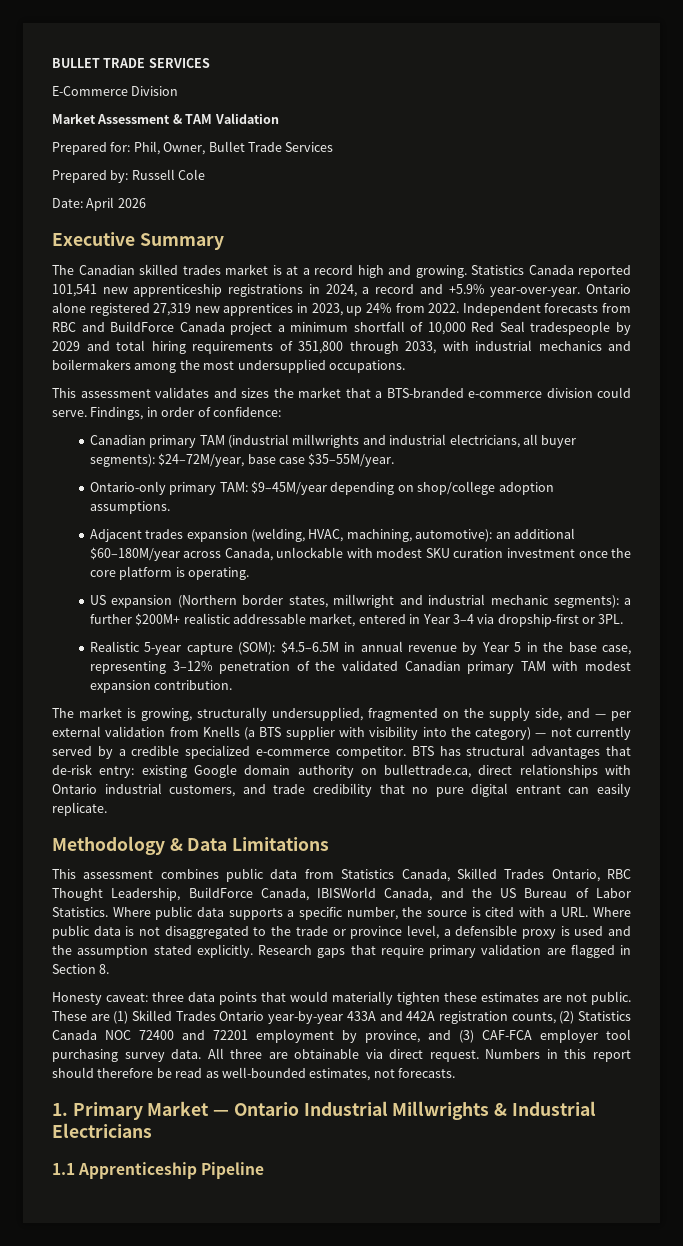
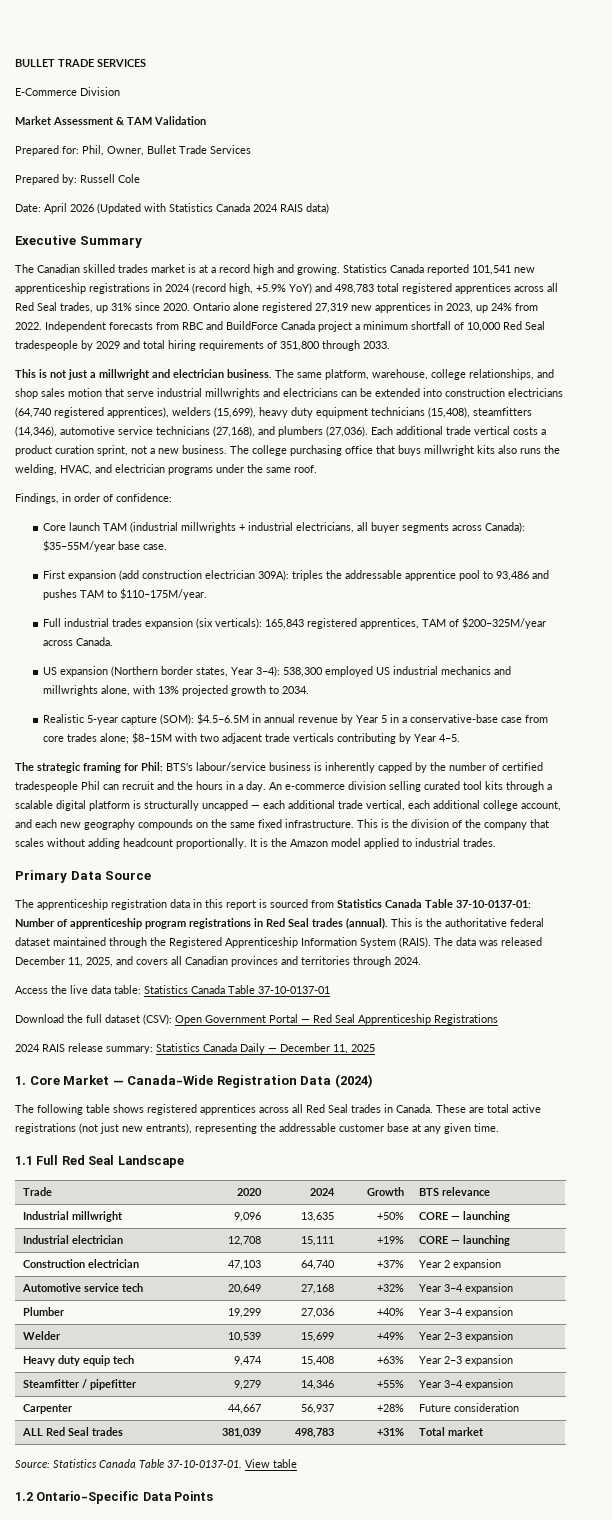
(146, 203) none -> [97,203,329,214] (Updated with Statistics Canada 2024 RAIS data)
[325,284,581,297] 2024, a record and +5.9% year-over-year. -> [165,283,558,294] [15,302,190,313] 2024 (record high, +5.9% YoY) and 498,783 total registered apprentices across all Red Seal trades, up 31% since 2020.
[405,340,631,354] [52,359,405,373] [52,387,631,398] [52,410,87,417] 2033, with industrial mechanics and boilermakers among the most undersupplied occupations. // This assessment validates and sizes the market that a BTS-branded e-commerce division could serve. -> [363,341,390,349] [15,369,554,380] [15,388,563,399] [15,407,532,418] [15,426,546,437] [15,445,560,456] [15,464,317,475] 2033. // This is not just a millwright and electrician business. The same platform, warehouse, college relationships, and shop sales motion that serve industrial millwrights and electricians can be extended into construction electricians (64,740 registered apprentices), welders (15,699), heavy duty equipment technicians (15,408), steamfitters (14,346), automotive service technicians (27,168), and plumbers (27,036). Each additional trade vertical costs a product curation sprint, not a new business. The college purchasing office that buys millwright kits also runs the welding, HVAC, and electrician programs under the same roof. //
[89,435,197,448] Canadian primary -> [42,522,100,531] Core launch
[362,435,386,445] and -> [238,524,245,531] +
[89,453,395,467] [89,481,554,495] [89,501,170,514] [89,528,575,542] [89,547,631,561] [89,566,250,580] segments): $24–72M/year, base case $35–55M/year. // Ontario-only primary TAM: $9–45M/year depending on shop/college adoption assumptions. // Adjacent trades expansion (welding, HVAC, machining, automotive): an additional $60–180M/year across Canada, unlockable with modest SKU curation investment once the core platform is operating. -> [401,522,525,533] [42,540,167,552] [42,570,549,581] [42,588,207,600] [42,617,546,629] [42,637,113,646] segments across Canada): $35–55M/year base case. // First expansion (add construction electrician 309A): triples the addressable apprentice pool to 93,486 and pushes TAM to $110–175M/year. // Full industrial trades expansion (six verticals): 165,843 registered apprentices, TAM of $200–325M/year across Canada.
[333,594,632,608] [89,613,624,627] millwright and industrial mechanic segments): a further $200M+ realistic addressable market, entered in Year 3–4 via dropship-first or 3PL. -> [230,666,511,677] [42,685,309,696] Year 3–4): 538,300 employed US industrial mechanics and millwrights alone, with 13% projected growth to 2034.
[543,642,632,655] [89,660,631,674] [89,680,233,693] [52,707,631,721] [52,726,631,740] [52,745,632,759] [52,764,631,778] [52,783,631,797] [52,802,107,816] [52,836,330,855] [52,868,632,882] [52,887,631,901] [52,906,632,920] [52,925,631,939] [52,944,631,958] [52,964,110,974] [52,991,631,1005] [52,1010,631,1024] [52,1029,631,1043] [52,1048,632,1062] [52,1067,455,1081] the base case, representing 3–12% penetration of the validated Canadian primary TAM with modest expansion contribution. // The market is growing, structurally undersupplied, fragmented on the supply side, and — per external validation from Knells (a BTS supplier with visibility into the category) — not currently served by a credible specialized e-commerce competitor. BTS has structural advantages that de-risk entry: existing Google domain authority on bullettrade.ca, direct relationships with Ontario industrial customers, and trade credibility that no pure digital entrant can easily replicate. // Methodology & Data Limitations // This assessment combines public data from Statistics Canada, Skilled Trades Ontario, RBC Thought Leadership, BuildForce Canada, IBISWorld Canada, and the US Bureau of Labor Statistics. Where public data supports a specific number, the source is cited with a URL. Where public data is not disaggregated to the trade or province level, a defensible proxy is used and the assumption stated explicitly. Research gaps that require primary validation are flagged in Section 8. // Honesty caveat: three data points that would materially tighten these estimates are not public. These are (1) Skilled Trades Ontario year-by-year 433A and 442A registration counts, (2) Statistics Canada NOC 72400 and 72201 employment by province, and (3) CAF-FCA employer tool purchasing survey data. All three are obtainable via direct request. Numbers in this report should therefore be read as well-bounded estimates, not forecasts. -> [401,714,548,723] [42,732,460,744] [15,762,543,773] [15,781,552,792] [15,800,561,811] [15,819,549,830] [15,838,496,849] [15,870,152,883] [15,899,531,910] [15,918,544,929] [15,937,542,948] [15,956,421,967] [15,985,330,994] [15,1014,498,1025] [15,1043,375,1054] a conservative-base case from core trades alone; $8–15M with two adjacent trade verticals contributing by Year 4–5. // The strategic framing for Phil: BTS's labour/service business is inherently capped by the number of certified tradespeople Phil can recruit and the hours in a day. An e-commerce division selling curated tool kits through a scalable digital platform is structurally uncapped — each additional trade vertical, each additional college account, and each new geography compounds on the same fixed infrastructure. This is the division of the company that scales without adding headcount proportionally. It is the Amazon model applied to industrial trades. // Primary Data Source // The apprenticeship registration data in this report is sourced from Statistics Canada Table 37-10-0137-01: Number of apprenticeship program registrations in Red Seal trades (annual). This is the authoritative federal dataset maintained through the Registered Apprenticeship Information System (RAIS). The data was released December 11, 2025, and covers all Canadian provinces and territories through 2024. // Access the live data table: Statistics Canada Table 37-10-0137-01 // Download the full dataset (CSV): Open Government Portal — Red Seal Apprenticeship Registrations // 2024 RAIS release summary: Statistics Canada Daily — December 11, 2025
[72,1102,143,1120] Primary -> [29,1076,60,1085] Core
[233,1101,596,1120] [52,1123,152,1138] [52,1162,265,1179] Ontario Industrial Millwrights & Industrial Electricians // 1.1 Apprenticeship Pipeline -> [127,1074,373,1088] [15,1104,541,1115] [15,1123,499,1134] [15,1155,184,1168] [23,1187,53,1196] [236,1188,262,1196] [309,1188,335,1196] [366,1187,404,1196] [419,1187,491,1196] [23,1211,124,1222] [233,1212,261,1222] [300,1212,334,1222] [376,1212,404,1220] [419,1211,511,1222] [23,1235,124,1244] [227,1236,261,1246] [300,1236,334,1246] [376,1236,404,1244] [419,1235,511,1246] [23,1259,140,1268] [227,1260,261,1270] [300,1260,335,1270] [376,1260,404,1268] [419,1259,502,1270] [22,1283,144,1292] [227,1284,261,1294] [300,1284,334,1294] [376,1284,404,1292] [419,1283,514,1294] [23,1307,66,1316] [227,1308,261,1318] [300,1308,334,1318] [376,1308,404,1316] [419,1307,514,1318] [23,1331,62,1340] [227,1332,261,1342] [300,1332,334,1342] [376,1332,404,1340] [419,1331,514,1342] [23,1355,135,1366] [233,1356,262,1366] [300,1356,334,1366] [376,1356,404,1364] [419,1355,514,1366] [23,1379,138,1390] [233,1380,261,1390] [300,1380,334,1390] [376,1380,404,1388] [419,1379,514,1390] [23,1404,74,1414] [227,1404,261,1414] [300,1404,334,1414] [376,1404,404,1412] [419,1403,520,1412] [22,1427,124,1436] [221,1428,261,1438] [294,1428,334,1438] [376,1428,404,1436] [419,1427,485,1436] [15,1459,297,1468] [15,1491,214,1504] Canada-Wide Registration Data (2024) // The following table shows registered apprentices across all Red Seal trades in Canada. These are total active registrations (not just new entrants), representing the addressable customer base at any given time. // 1.1 Full Red Seal Landscape // Trade | 2020 | 2024 | Growth | BTS relevance // Industrial millwright | 9,096 | 13,635 | +50% | CORE — launching // Industrial electrician | 12,708 | 15,111 | +19% | CORE — launching // Construction electrician | 47,103 | 64,740 | +37% | Year 2 expansion // Automotive service tech | 20,649 | 27,168 | +32% | Year 3–4 expansion // Plumber | 19,299 | 27,036 | +40% | Year 3–4 expansion // Welder | 10,539 | 15,699 | +49% | Year 2–3 expansion // Heavy duty equip tech | 9,474 | 15,408 | +63% | Year 2–3 expansion // Steamfitter / pipefitter | 9,279 | 14,346 | +55% | Year 3–4 expansion // Carpenter | 44,667 | 56,937 | +28% | Future consideration // ALL Red Seal trades | 381,039 | 498,783 | +31% | Total market // Source: Statistics Canada Table 37-10-0137-01. View table // 1.2 Ontario-Specific Data Points

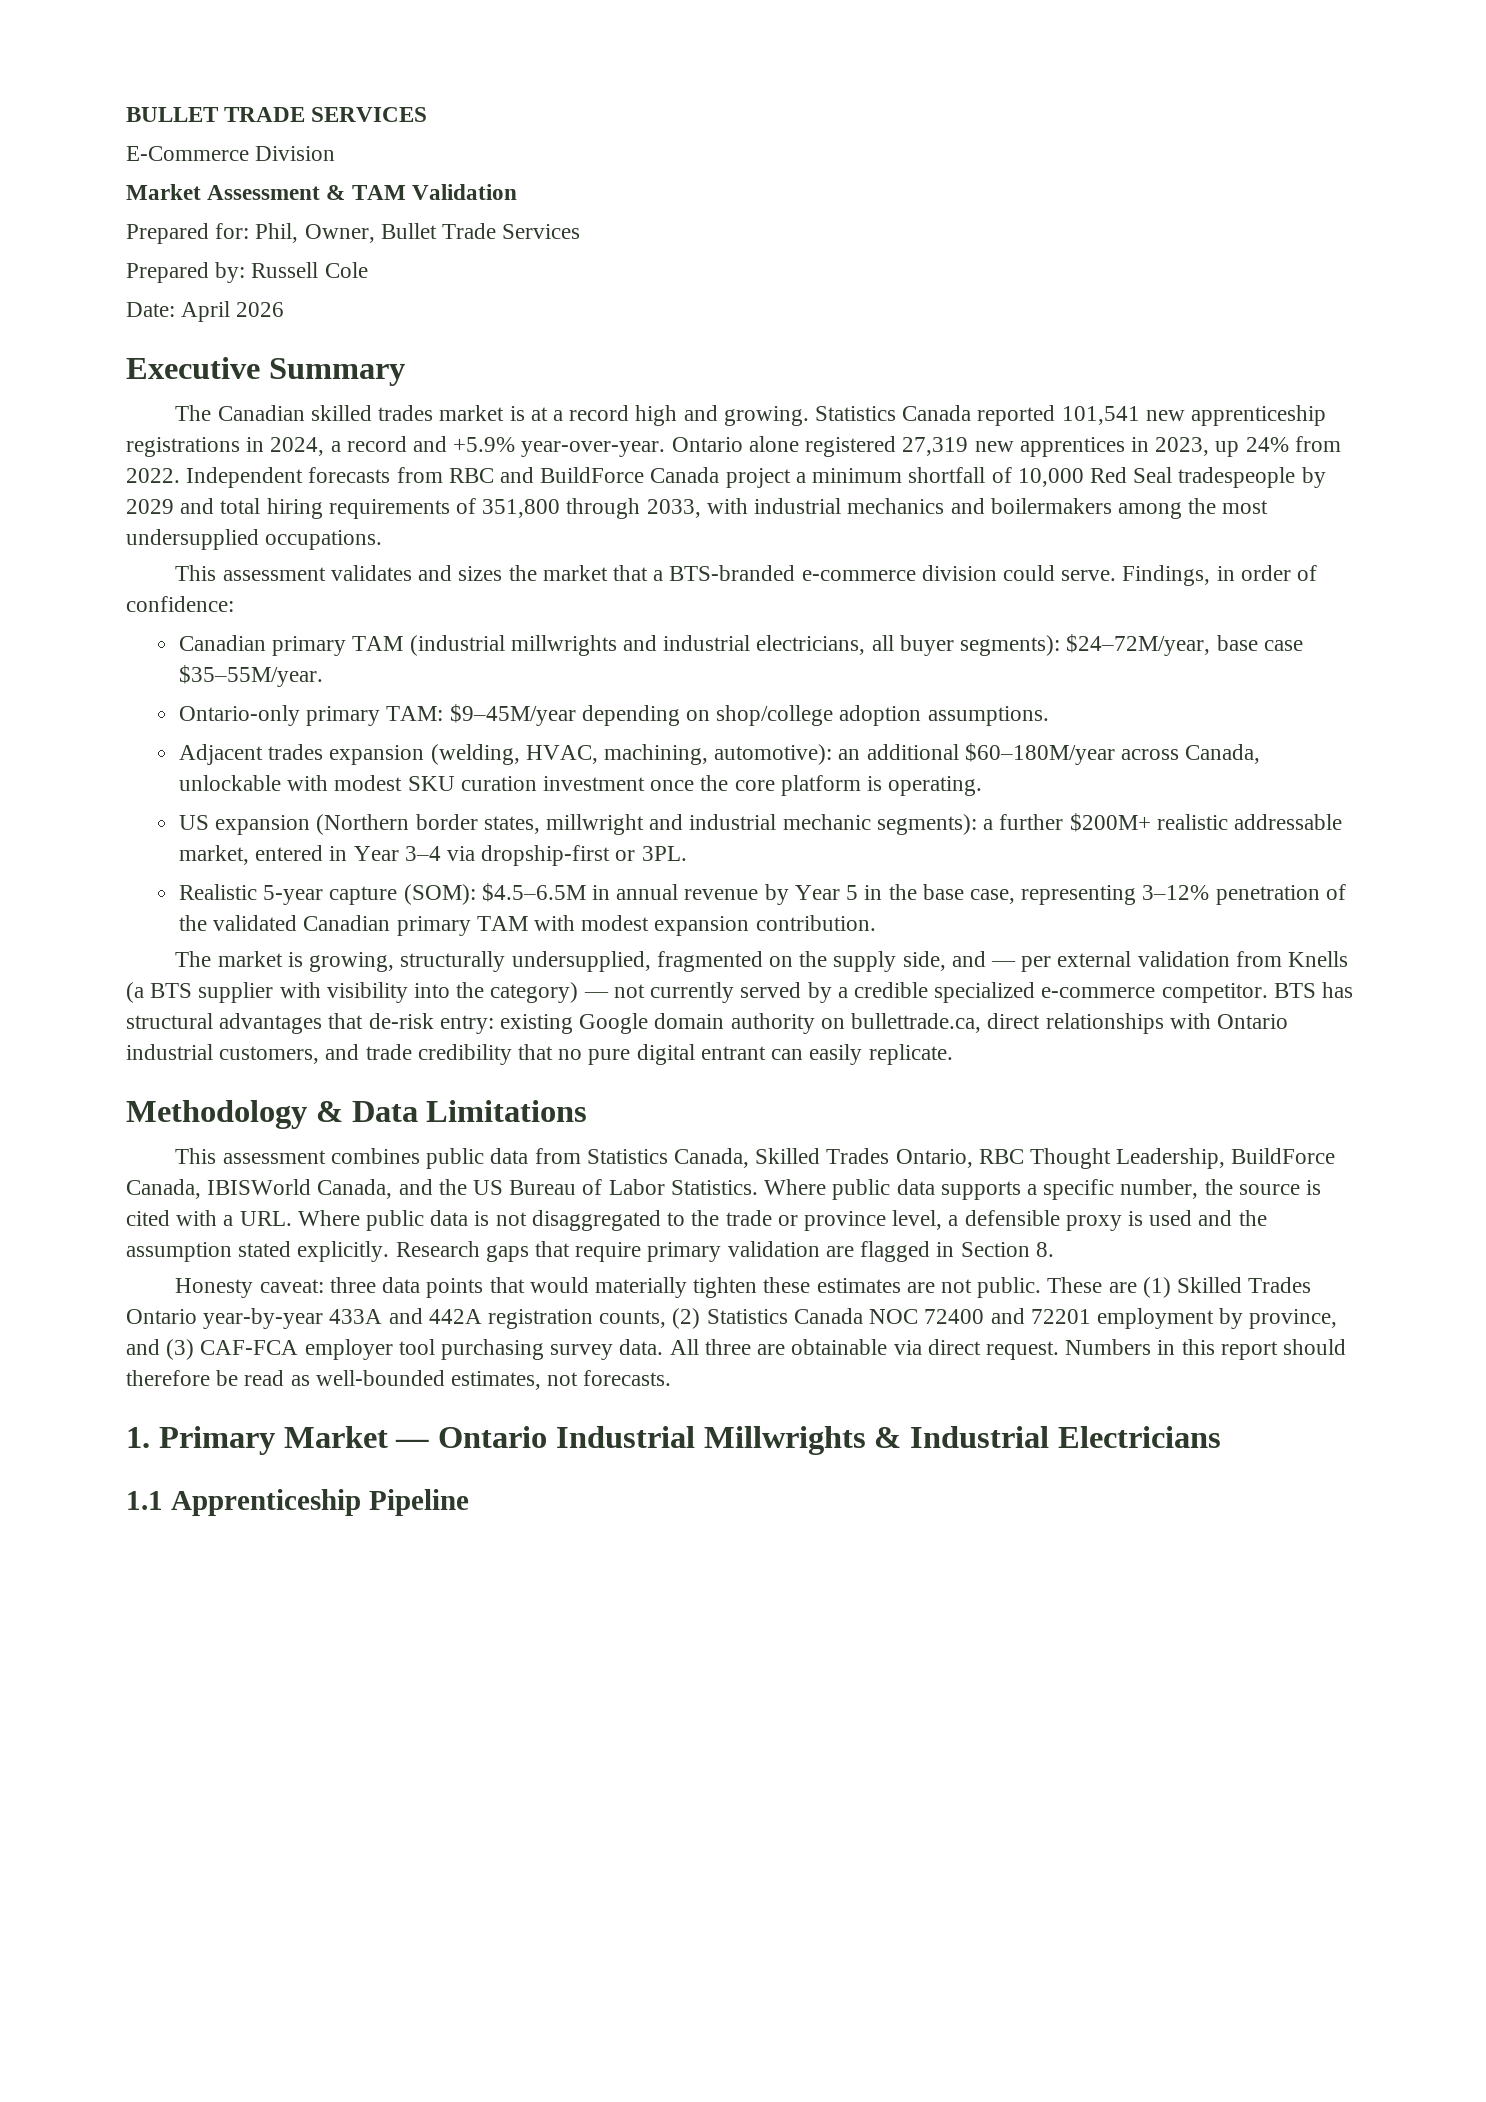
[97,203,329,214] (Updated with Statistics Canada 2024 RAIS data) -> (285, 309) none
[165,283,558,294] [15,302,190,313] 2024 (record high, +5.9% YoY) and 498,783 total registered apprentices across all Red Seal trades, up 31% since 2020. -> [270,436,666,457] 2024, a record and +5.9% year-over-year.
[363,341,390,349] [15,369,554,380] [15,388,563,399] [15,407,532,418] [15,426,546,437] [15,445,560,456] [15,464,317,475] 2033. // This is not just a millwright and electrician business. The same platform, warehouse, college relationships, and shop sales motion that serve industrial millwrights and electricians can be extended into construction electricians (64,740 registered apprentices), welders (15,699), heavy duty equipment technicians (15,408), steamfitters (14,346), automotive service technicians (27,168), and plumbers (27,036). Each additional trade vertical costs a product curation sprint, not a new business. The college purchasing office that buys millwright kits also runs the welding, HVAC, and electrician programs under the same roof. // -> [646,498,1269,519] [126,529,383,550] [175,565,1117,581] 2033, with industrial mechanics and boilermakers among the most undersupplied occupations. // This assessment validates and sizes the market that a BTS-branded e-commerce division could serve.
[42,522,100,531] Core launch -> [178,635,347,656] Canadian primary
[238,524,245,531] + -> [623,635,658,651] and
[401,522,525,533] [42,540,167,552] [42,570,549,581] [42,588,207,600] [42,617,546,629] [42,637,113,646] segments across Canada): $35–55M/year base case. // First expansion (add construction electrician 309A): triples the addressable apprentice pool to 93,486 and pushes TAM to $110–175M/year. // Full industrial trades expansion (six verticals): 165,843 registered apprentices, TAM of $200–325M/year across Canada. -> [960,634,1303,656] [178,665,323,687] [178,704,1049,726] [178,743,1261,765] [178,775,983,796] segments): $24–72M/year, base case $35–55M/year. // Ontario-only primary TAM: $9–45M/year depending on shop/college adoption assumptions. // Adjacent trades expansion (welding, HVAC, machining, automotive): an additional $60–180M/year across Canada, unlockable with modest SKU curation investment once the core platform is operating.
[230,666,511,677] [42,685,309,696] Year 3–4): 538,300 employed US industrial mechanics and millwrights alone, with 13% projected growth to 2034. -> [546,813,1342,835] [178,845,687,866] millwright and industrial mechanic segments): a further $200M+ realistic addressable market, entered in Year 3–4 via dropship-first or 3PL.
[401,714,548,723] [42,732,460,744] [15,762,543,773] [15,781,552,792] [15,800,561,811] [15,819,549,830] [15,838,496,849] [15,870,152,883] [15,899,531,910] [15,918,544,929] [15,937,542,948] [15,956,421,967] [15,985,330,994] [15,1014,498,1025] [15,1043,375,1054] a conservative-base case from core trades alone; $8–15M with two adjacent trade verticals contributing by Year 4–5. // The strategic framing for Phil: BTS's labour/service business is inherently capped by the number of certified tradespeople Phil can recruit and the hours in a day. An e-commerce division selling curated tool kits through a scalable digital platform is structurally uncapped — each additional trade vertical, each additional college account, and each new geography compounds on the same fixed infrastructure. This is the division of the company that scales without adding headcount proportionally. It is the Amazon model applied to industrial trades. // Primary Data Source // The apprenticeship registration data in this report is sourced from Statistics Canada Table 37-10-0137-01: Number of apprenticeship program registrations in Red Seal trades (annual). This is the authoritative federal dataset maintained through the Registered Apprenticeship Information System (RAIS). The data was released December 11, 2025, and covers all Canadian provinces and territories through 2024. // Access the live data table: Statistics Canada Table 37-10-0137-01 // Download the full dataset (CSV): Open Government Portal — Red Seal Apprenticeship Registrations // 2024 RAIS release summary: Statistics Canada Daily — December 11, 2025 -> [888,884,1346,905] [178,915,876,936] [175,951,1349,972] [126,982,1353,1003] [126,1013,1288,1034] [126,1044,953,1065] [126,1100,588,1129] [175,1148,1336,1169] [126,1179,1321,1200] [126,1210,1267,1231] [126,1241,1054,1262] [175,1277,1312,1298] [126,1308,1338,1329] [126,1339,1346,1360] [126,1370,672,1390] the base case, representing 3–12% penetration of the validated Canadian primary TAM with modest expansion contribution. // The market is growing, structurally undersupplied, fragmented on the supply side, and — per external validation from Knells (a BTS supplier with visibility into the category) — not currently served by a credible specialized e-commerce competitor. BTS has structural advantages that de-risk entry: existing Google domain authority on bullettrade.ca, direct relationships with Ontario industrial customers, and trade credibility that no pure digital entrant can easily replicate. // Methodology & Data Limitations // This assessment combines public data from Statistics Canada, Skilled Trades Ontario, RBC Thought Leadership, BuildForce Canada, IBISWorld Canada, and the US Bureau of Labor Statistics. Where public data supports a specific number, the source is cited with a URL. Where public data is not disaggregated to the trade or province level, a defensible proxy is used and the assumption stated explicitly. Research gaps that require primary validation are flagged in Section 8. // Honesty caveat: three data points that would materially tighten these estimates are not public. These are (1) Skilled Trades Ontario year-by-year 433A and 442A registration counts, (2) Statistics Canada NOC 72400 and 72201 employment by province, and (3) CAF-FCA employer tool purchasing survey data. All three are obtainable via direct request. Numbers in this report should therefore be read as well-bounded estimates, not forecasts.
[29,1076,60,1085] Core -> [158,1426,275,1455] Primary
[127,1074,373,1088] [15,1104,541,1115] [15,1123,499,1134] [15,1155,184,1168] [23,1187,53,1196] [236,1188,262,1196] [309,1188,335,1196] [366,1187,404,1196] [419,1187,491,1196] [23,1211,124,1222] [233,1212,261,1222] [300,1212,334,1222] [376,1212,404,1220] [419,1211,511,1222] [23,1235,124,1244] [227,1236,261,1246] [300,1236,334,1246] [376,1236,404,1244] [419,1235,511,1246] [23,1259,140,1268] [227,1260,261,1270] [300,1260,335,1270] [376,1260,404,1268] [419,1259,502,1270] [22,1283,144,1292] [227,1284,261,1294] [300,1284,334,1294] [376,1284,404,1292] [419,1283,514,1294] [23,1307,66,1316] [227,1308,261,1318] [300,1308,334,1318] [376,1308,404,1316] [419,1307,514,1318] [23,1331,62,1340] [227,1332,261,1342] [300,1332,334,1342] [376,1332,404,1340] [419,1331,514,1342] [23,1355,135,1366] [233,1356,262,1366] [300,1356,334,1366] [376,1356,404,1364] [419,1355,514,1366] [23,1379,138,1390] [233,1380,261,1390] [300,1380,334,1390] [376,1380,404,1388] [419,1379,514,1390] [23,1404,74,1414] [227,1404,261,1414] [300,1404,334,1414] [376,1404,404,1412] [419,1403,520,1412] [22,1427,124,1436] [221,1428,261,1438] [294,1428,334,1438] [376,1428,404,1436] [419,1427,485,1436] [15,1459,297,1468] [15,1491,214,1504] Canada-Wide Registration Data (2024) // The following table shows registered apprentices across all Red Seal trades in Canada. These are total active registrations (not just new entrants), representing the addressable customer base at any given time. // 1.1 Full Red Seal Landscape // Trade | 2020 | 2024 | Growth | BTS relevance // Industrial millwright | 9,096 | 13,635 | +50% | CORE — launching // Industrial electrician | 12,708 | 15,111 | +19% | CORE — launching // Construction electrician | 47,103 | 64,740 | +37% | Year 2 expansion // Automotive service tech | 20,649 | 27,168 | +32% | Year 3–4 expansion // Plumber | 19,299 | 27,036 | +40% | Year 3–4 expansion // Welder | 10,539 | 15,699 | +49% | Year 2–3 expansion // Heavy duty equip tech | 9,474 | 15,408 | +63% | Year 2–3 expansion // Steamfitter / pipefitter | 9,279 | 14,346 | +55% | Year 3–4 expansion // Carpenter | 44,667 | 56,937 | +28% | Future consideration // ALL Red Seal trades | 381,039 | 498,783 | +31% | Total market // Source: Statistics Canada Table 37-10-0137-01. View table // 1.2 Ontario-Specific Data Points -> [438,1426,1221,1455] [126,1489,469,1516] Ontario Industrial Millwrights & Industrial Electricians // 1.1 Apprenticeship Pipeline

